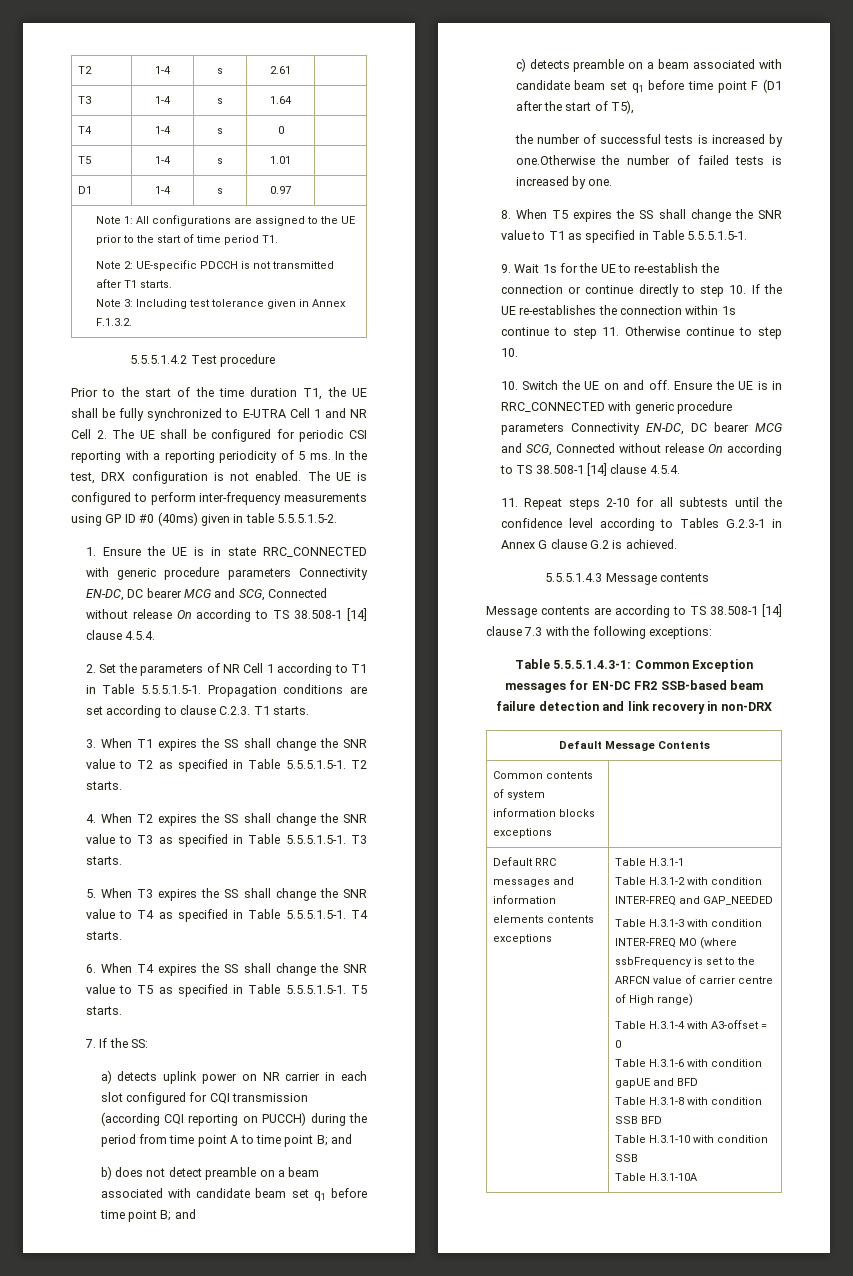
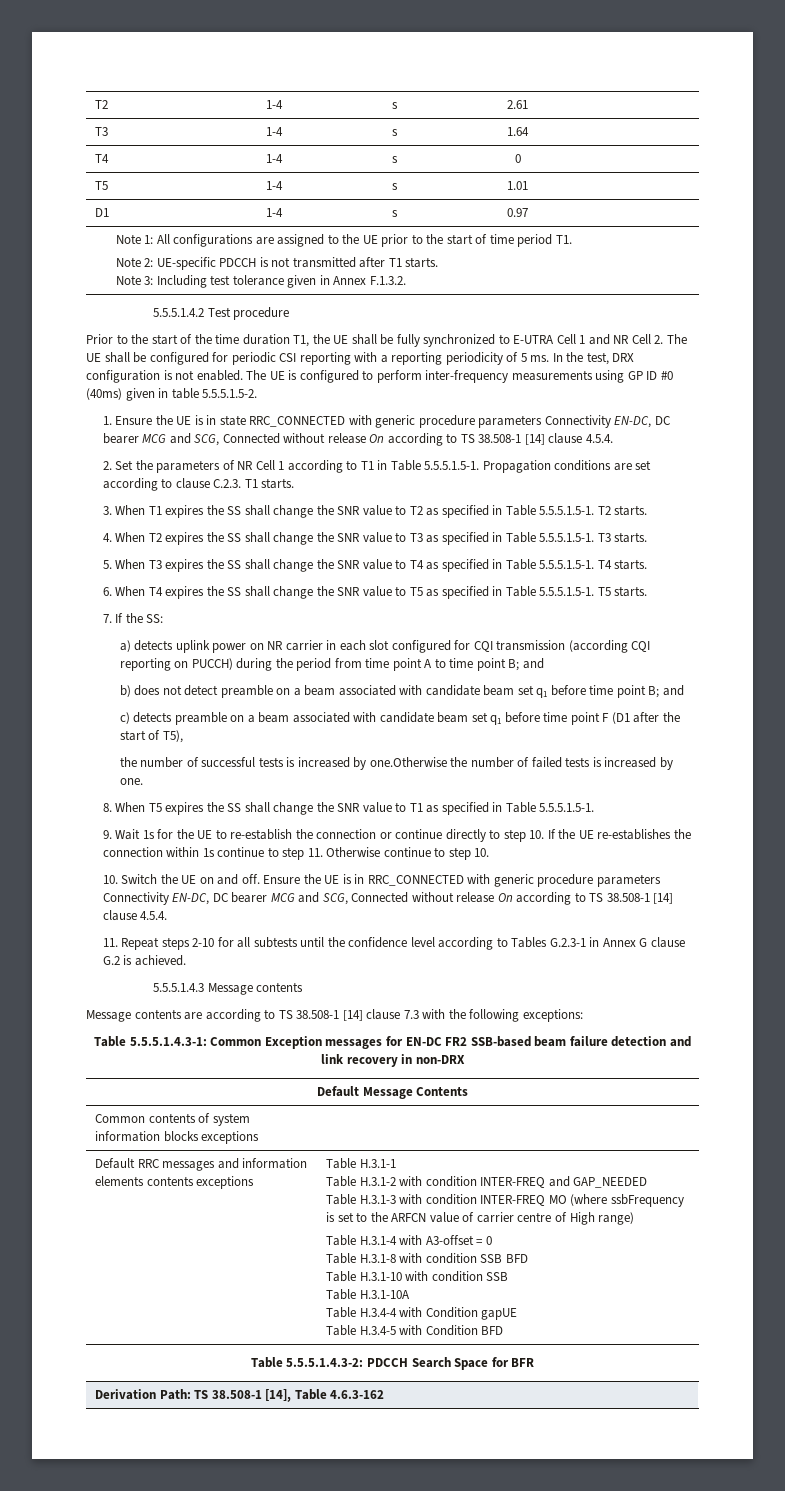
[615,1059,763,1067] [615,1078,699,1088] // Table H.3.1-6 with condition gapUE and BFD -> (492, 1240) none
(699, 1177) none -> [326,1307,518,1320] [326,1325,504,1336] [250,1357,535,1370] [95,1389,385,1402] // Table H.3.4-4 with Condition gapUE // Table H.3.4-5 with Condition BFD // Table 5.5.5.1.4.3-2: PDCCH Search Space for BFR // Derivation Path: TS 38.508-1 [14], Table 4.6.3-162

